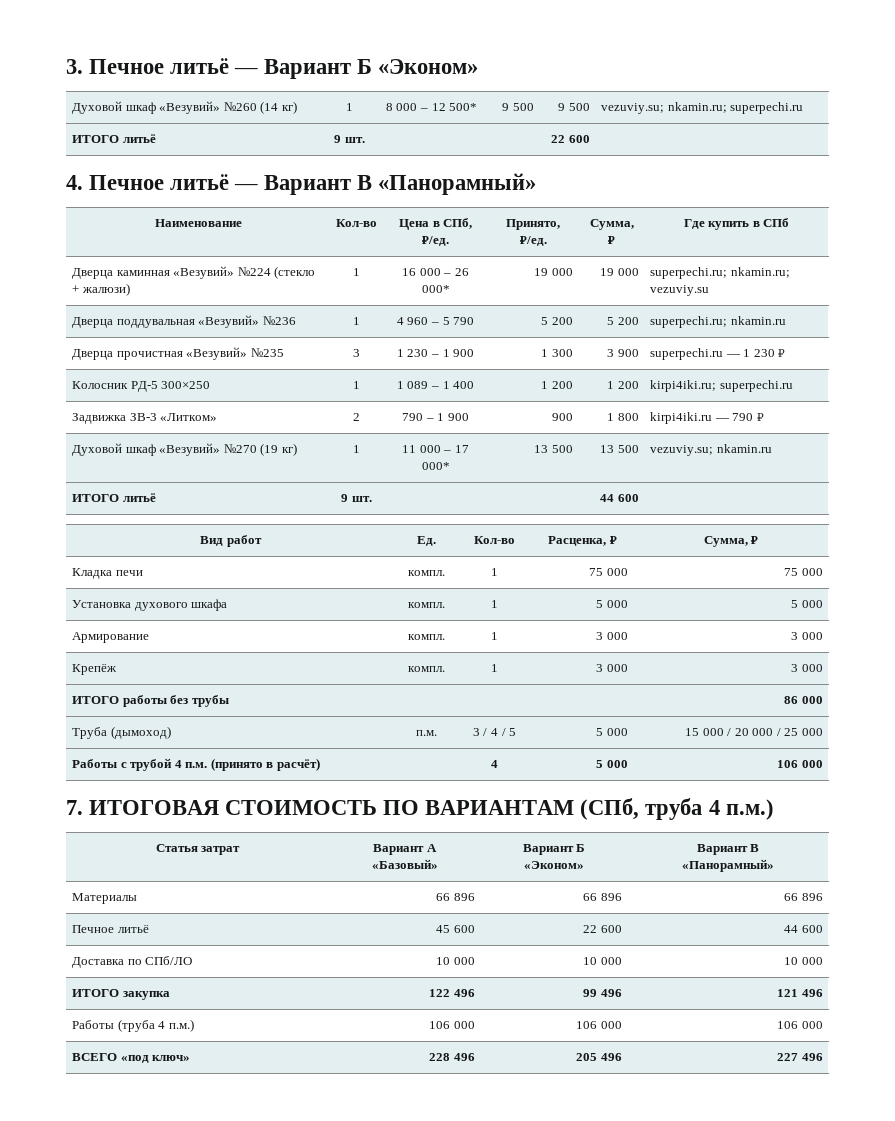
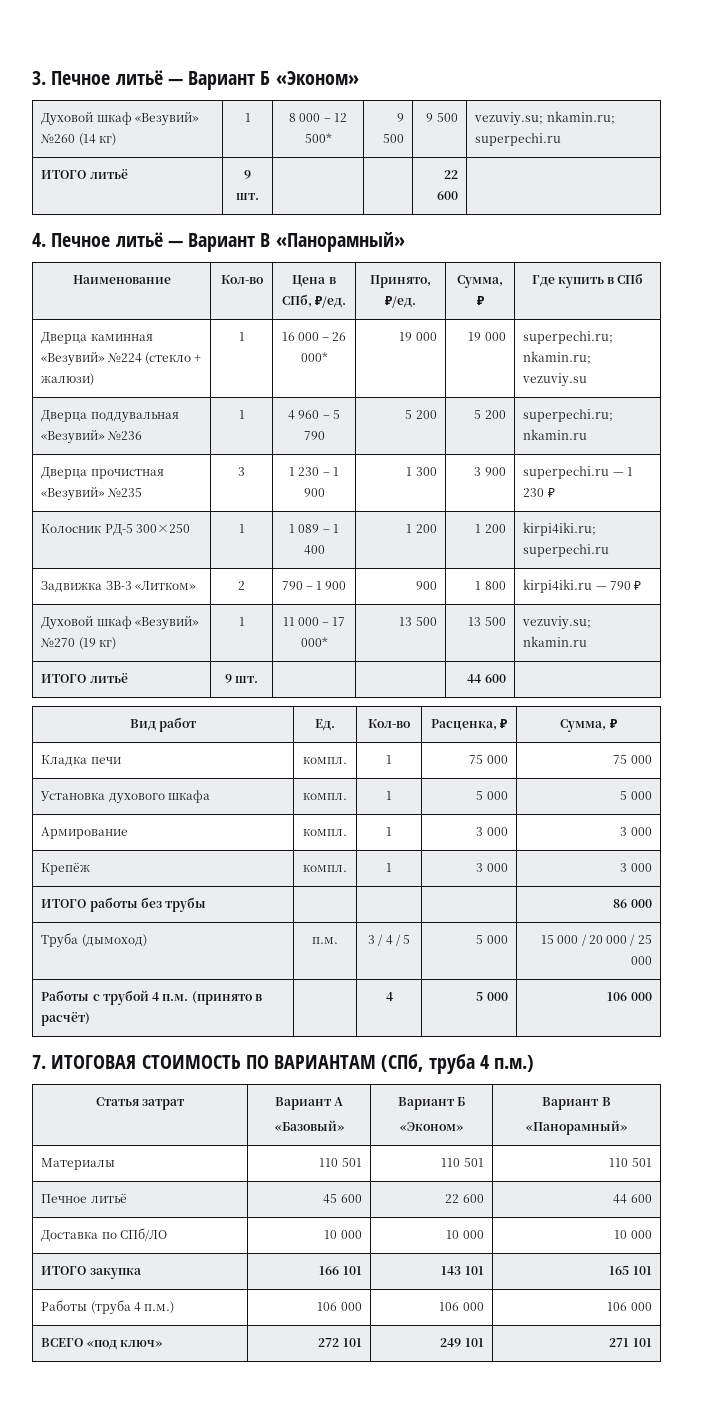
[436,893,475,901] [583,893,622,901] [784,893,823,901] 66 896 | 66 896 | 66 896 -> [319,1158,362,1167] [441,1158,484,1167] [609,1158,652,1167] 110 501 | 110 501 | 110 501
[429,989,475,997] [583,989,622,997] [777,989,823,997] 122 496 | 99 496 | 121 496 -> [319,1266,362,1275] [441,1266,484,1275] [609,1266,652,1275] 166 101 | 143 101 | 165 101
[429,1053,475,1061] [576,1053,622,1061] [777,1053,823,1061] 228 496 | 205 496 | 227 496 -> [318,1338,362,1347] [440,1338,484,1347] [609,1338,652,1347] 272 101 | 249 101 | 271 101

